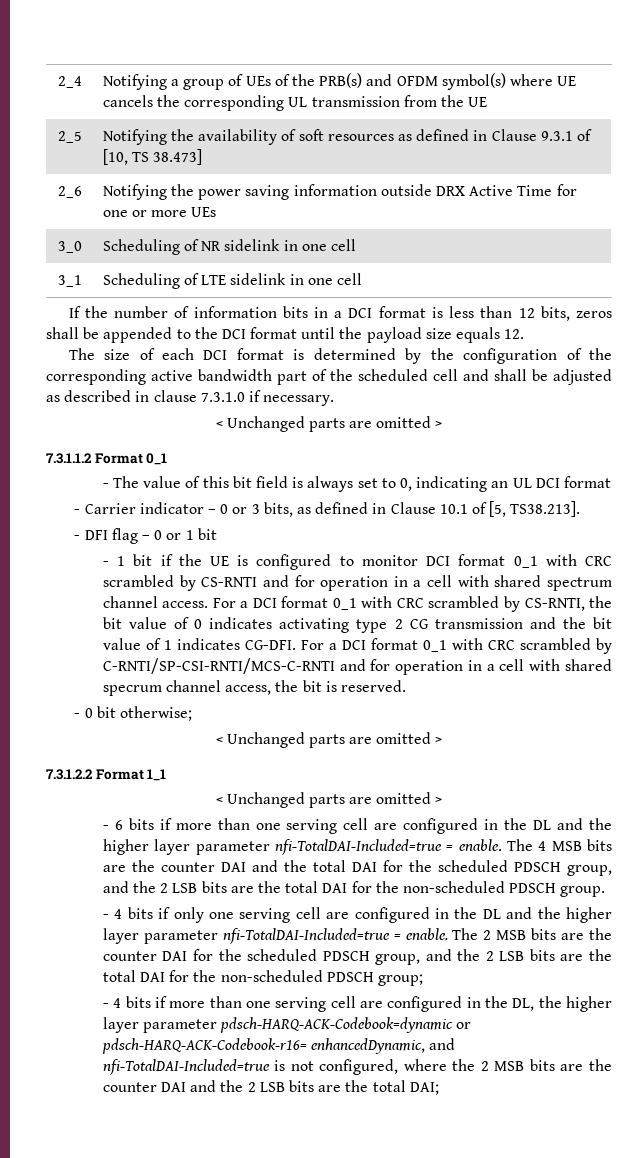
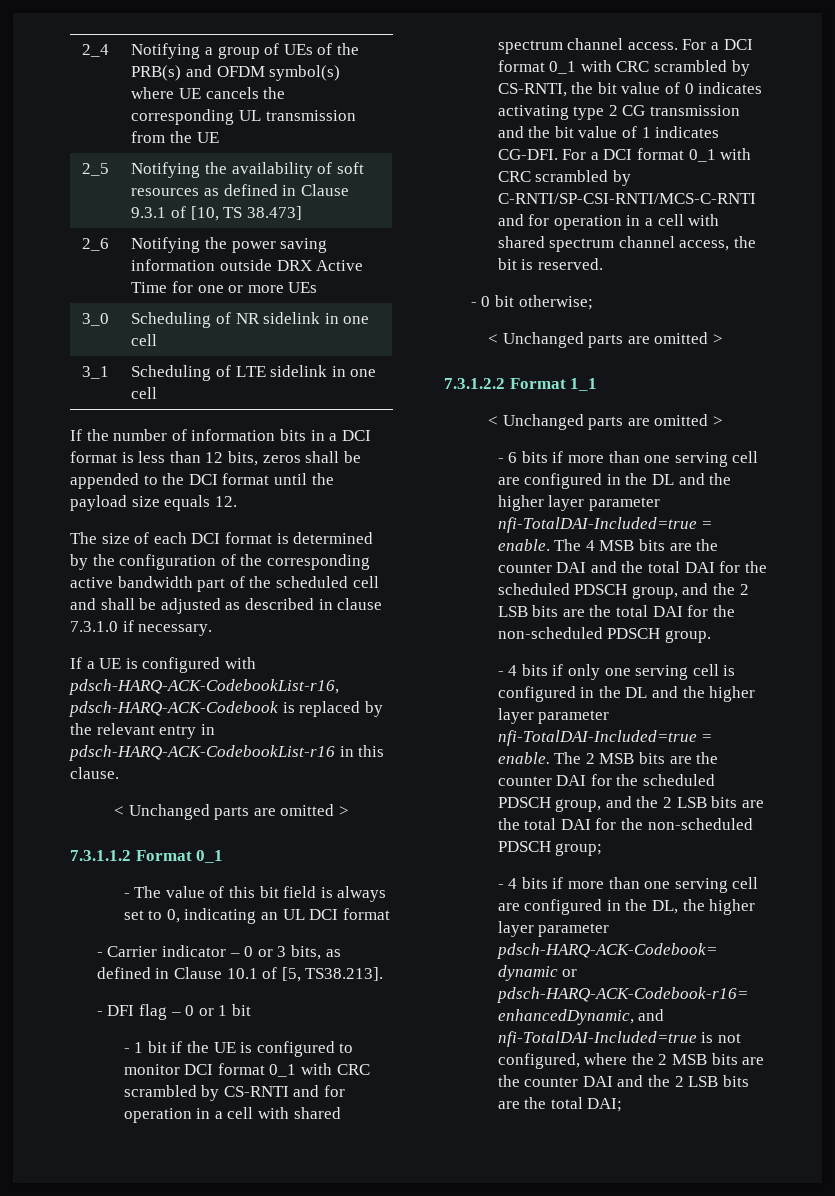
(335, 400) none -> [70,657,256,673] [69,679,339,695] [69,701,383,717] [70,723,215,739] [69,745,385,761] [70,767,119,779] // If a UE is configured with pdsch-HARQ-ACK-CodebookList-r16, pdsch-HARQ-ACK-Codebook is replaced by the relevant entry in pdsch-HARQ-ACK-CodebookList-r16 in this clause.
[102,685,162,696] specrum -> [549,238,615,252] spectrum
[326,912,350,919] are -> [723,665,736,676] is

